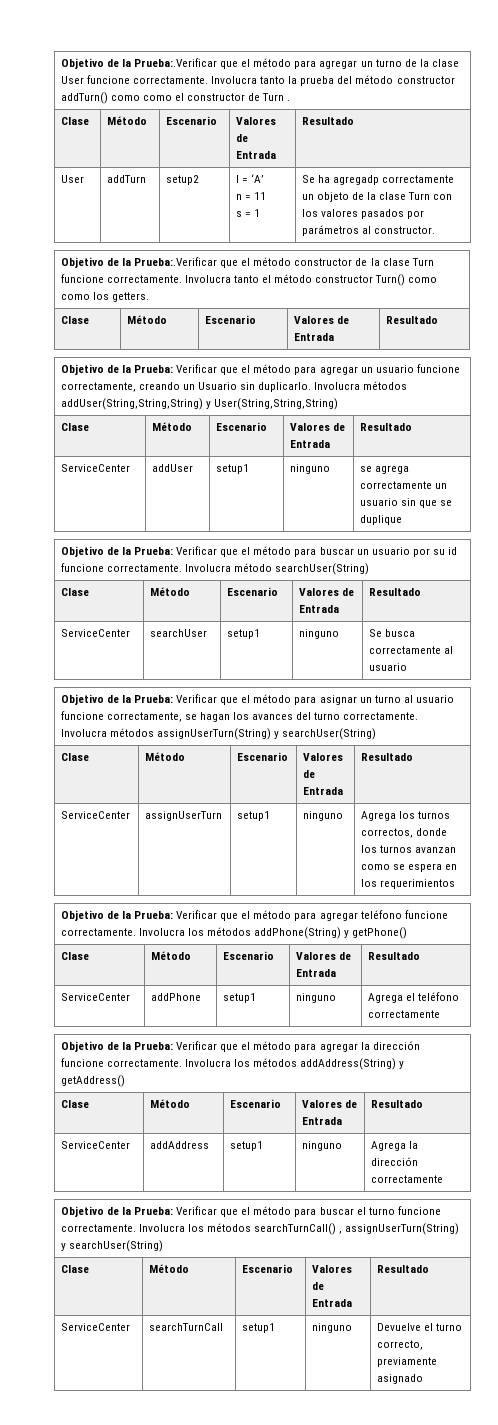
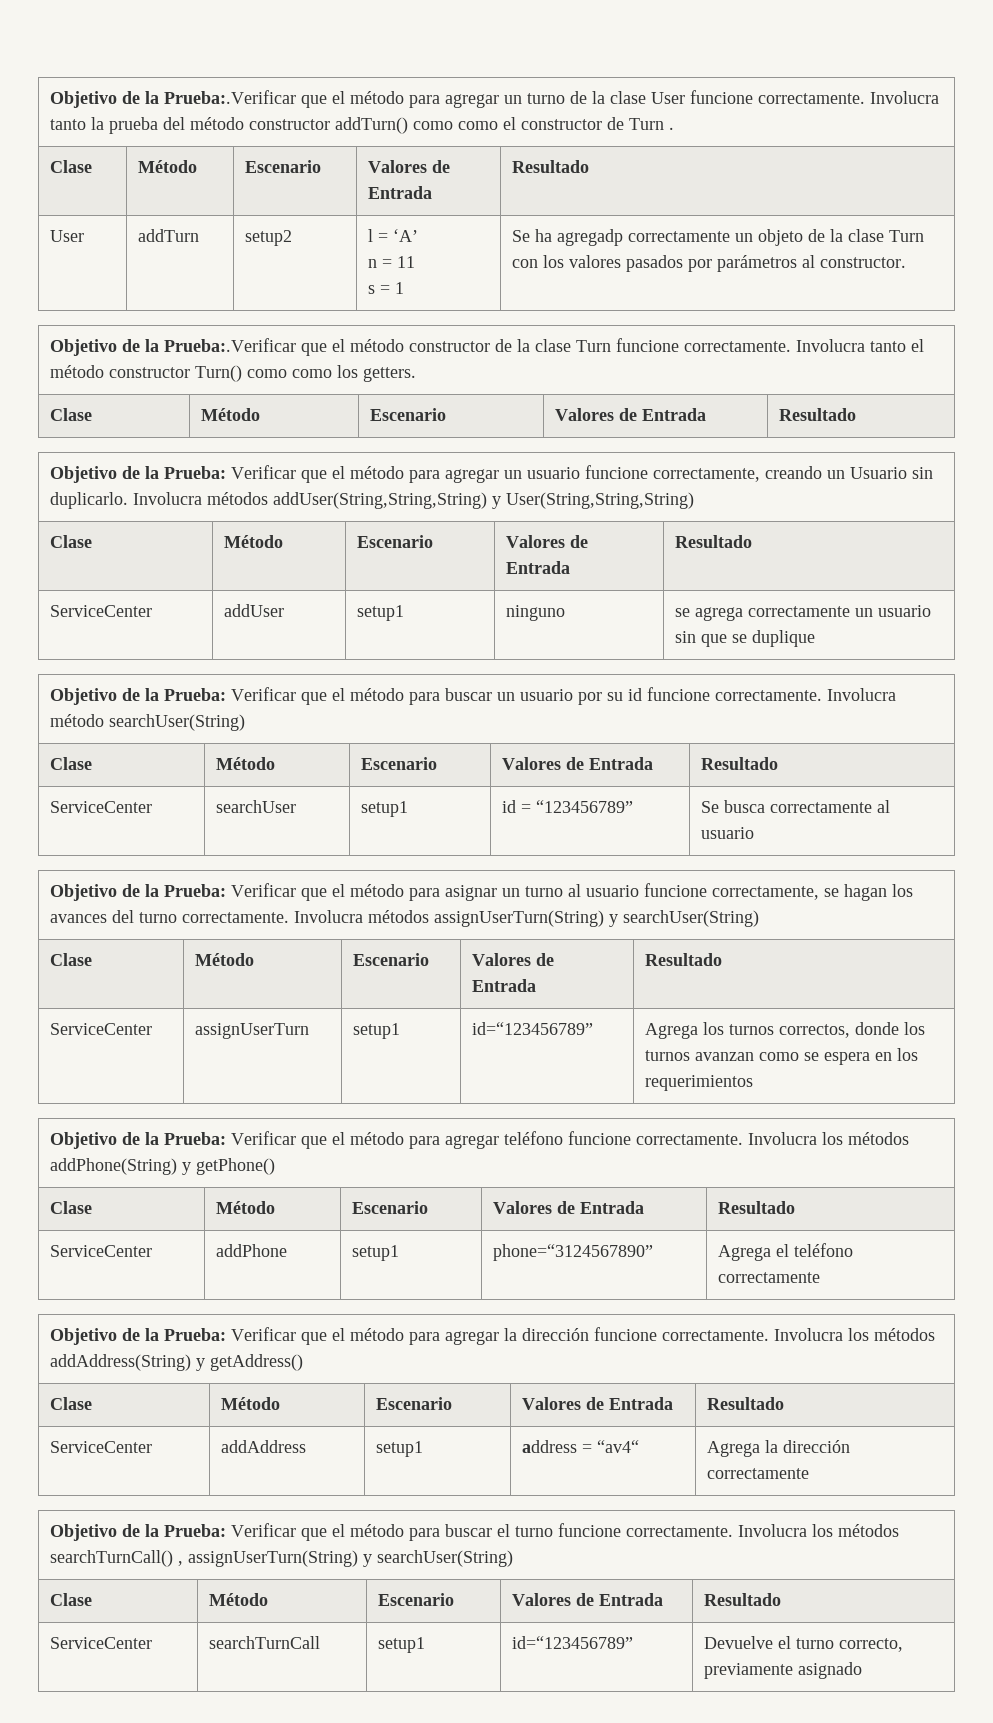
[298,629,339,639] ninguno -> [501,800,633,813] id = “123456789”
[302,811,343,821] ninguno -> [471,1022,593,1035] id=“123456789”
[295,993,336,1003] ninguno -> [492,1244,653,1261] phone=“3124567890”
[301,1141,342,1151] ninguno -> [521,1440,639,1453] address = “av4“
[311,1323,352,1333] ninguno -> [511,1636,633,1649] id=“123456789”

